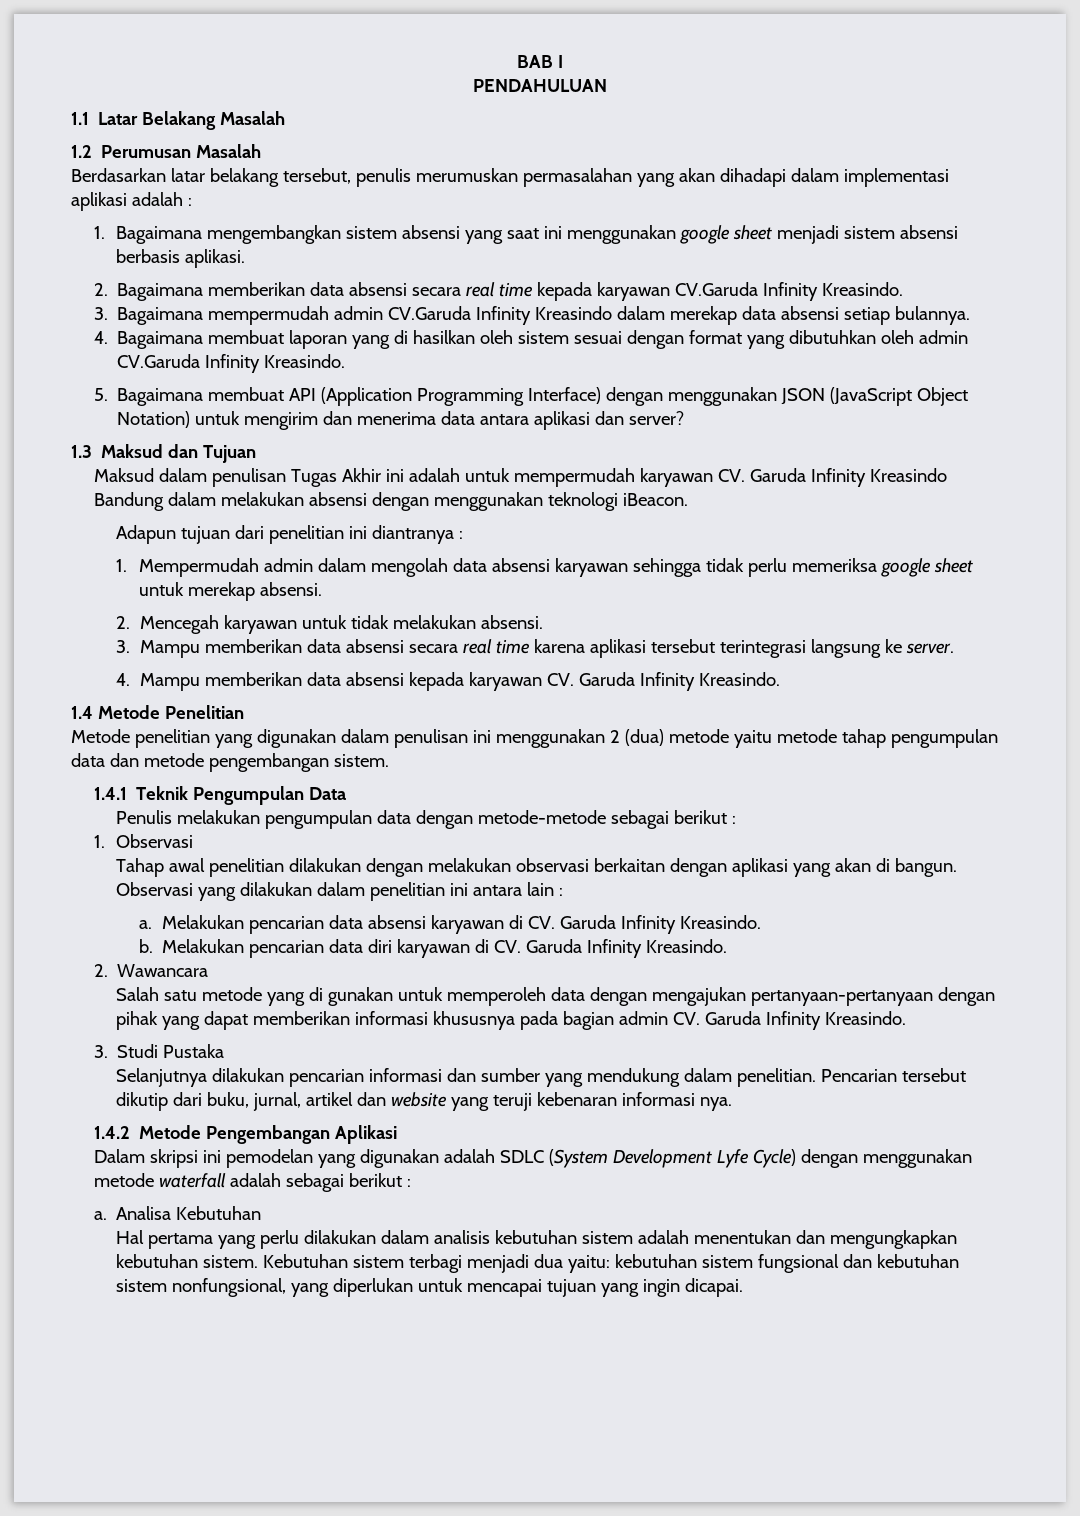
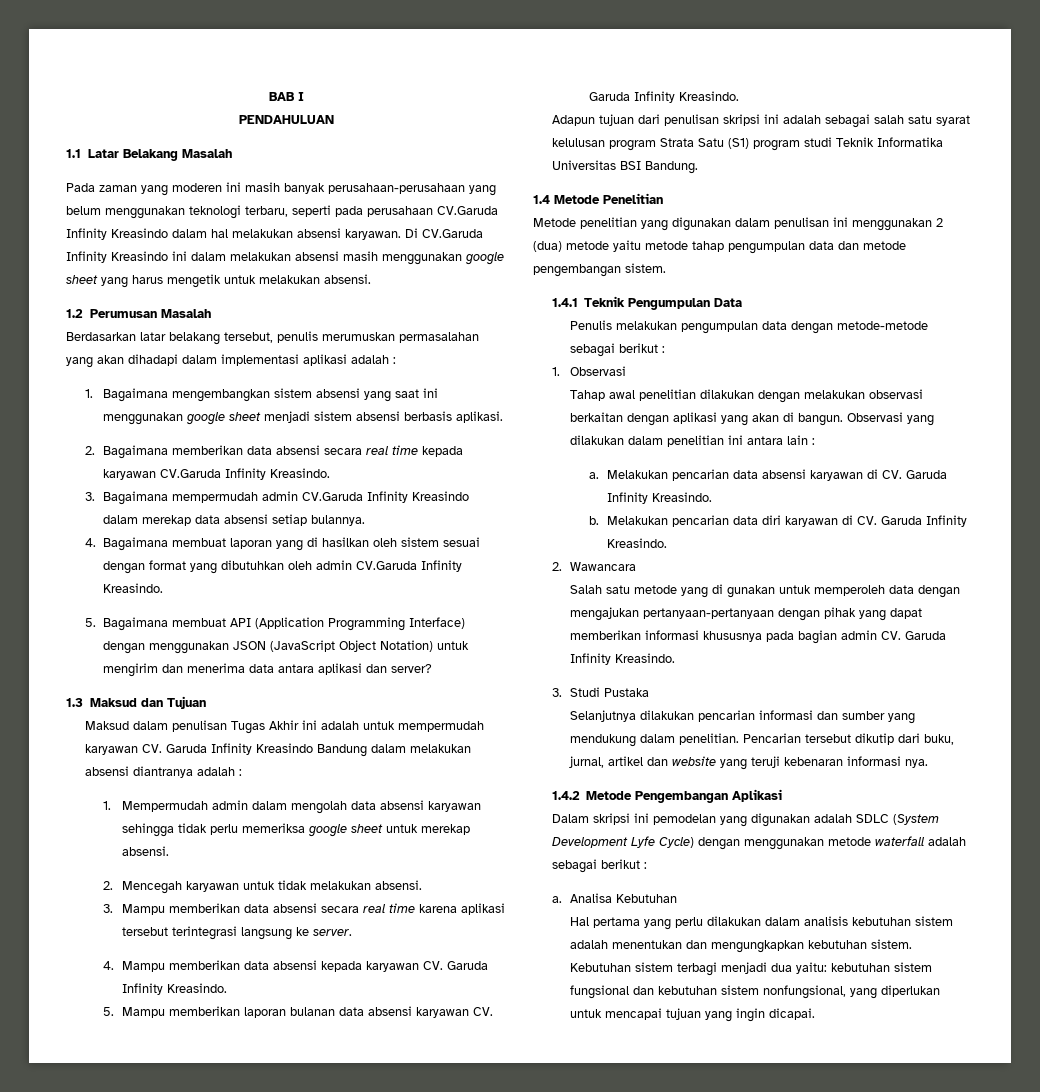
(286, 118) none -> [66,182,496,196] [66,205,498,219] [66,228,483,240] [66,251,504,265] [66,274,371,288] // Pada zaman yang moderen ini masih banyak perusahaan-perusahaan yang belum menggunakan teknologi terbaru, seperti pada perusahaan CV.Garuda Infinity Kreasindo dalam hal melakukan absensi karyawan. Di CV.Garuda Infinity Kreasindo ini dalam melakukan absensi masih menggunakan google sheet yang harus mengetik untuk melakukan absensi.
[371,492,688,511] [116,525,455,544] dengan menggunakan teknologi iBeacon. // Adapun tujuan dari penelitian ini diantranya -> [132,766,235,778] diantranya adalah
(780, 679) none -> [103,1006,493,1018] [588,91,739,103] [551,114,970,128] [551,137,943,151] [551,160,698,174] // 5. Mampu memberikan laporan bulanan data absensi karyawan CV. Garuda Infinity Kreasindo. // Adapun tujuan dari penulisan skripsi ini adalah sebagai salah satu syarat kelulusan program Strata Satu (S1) program studi Teknik Informatika Universitas BSI Bandung.

